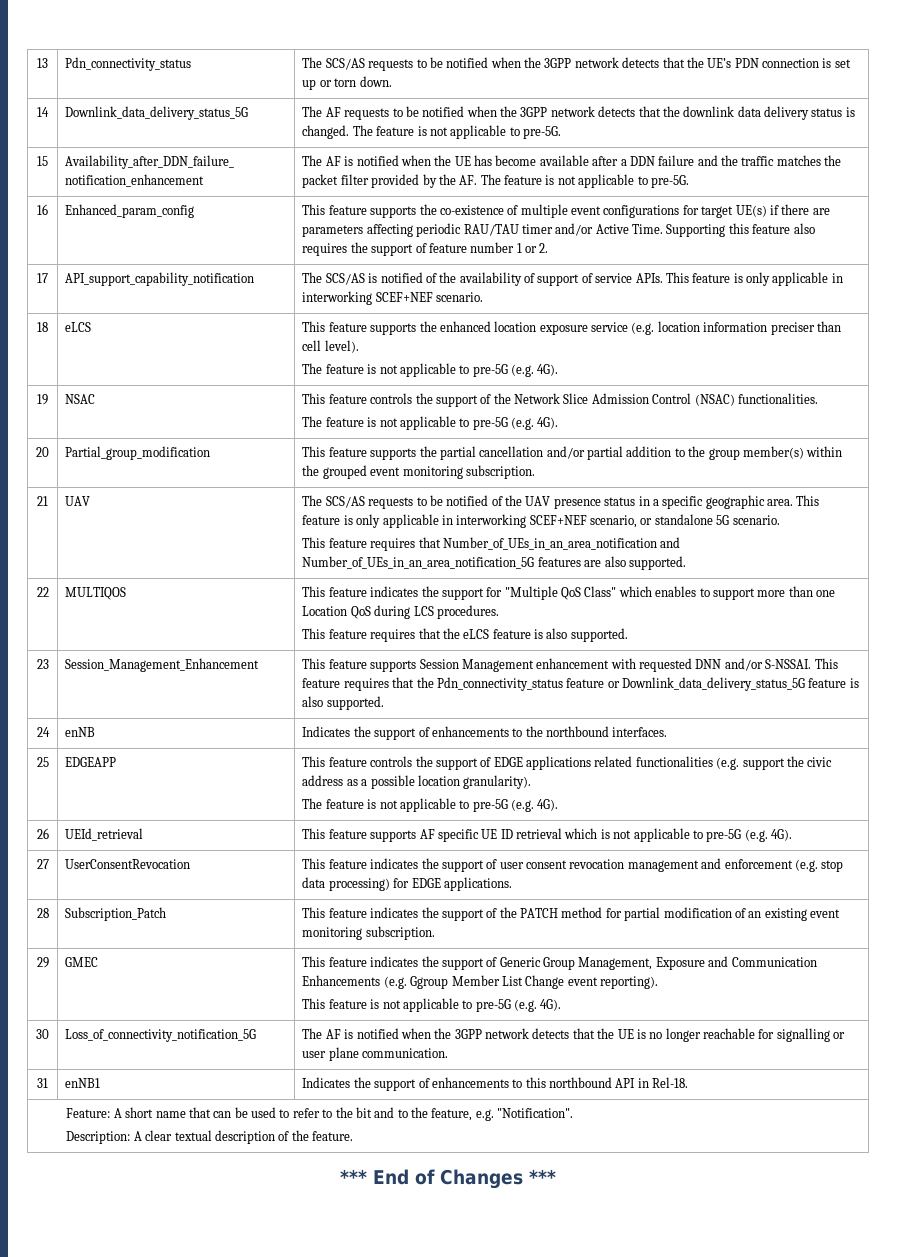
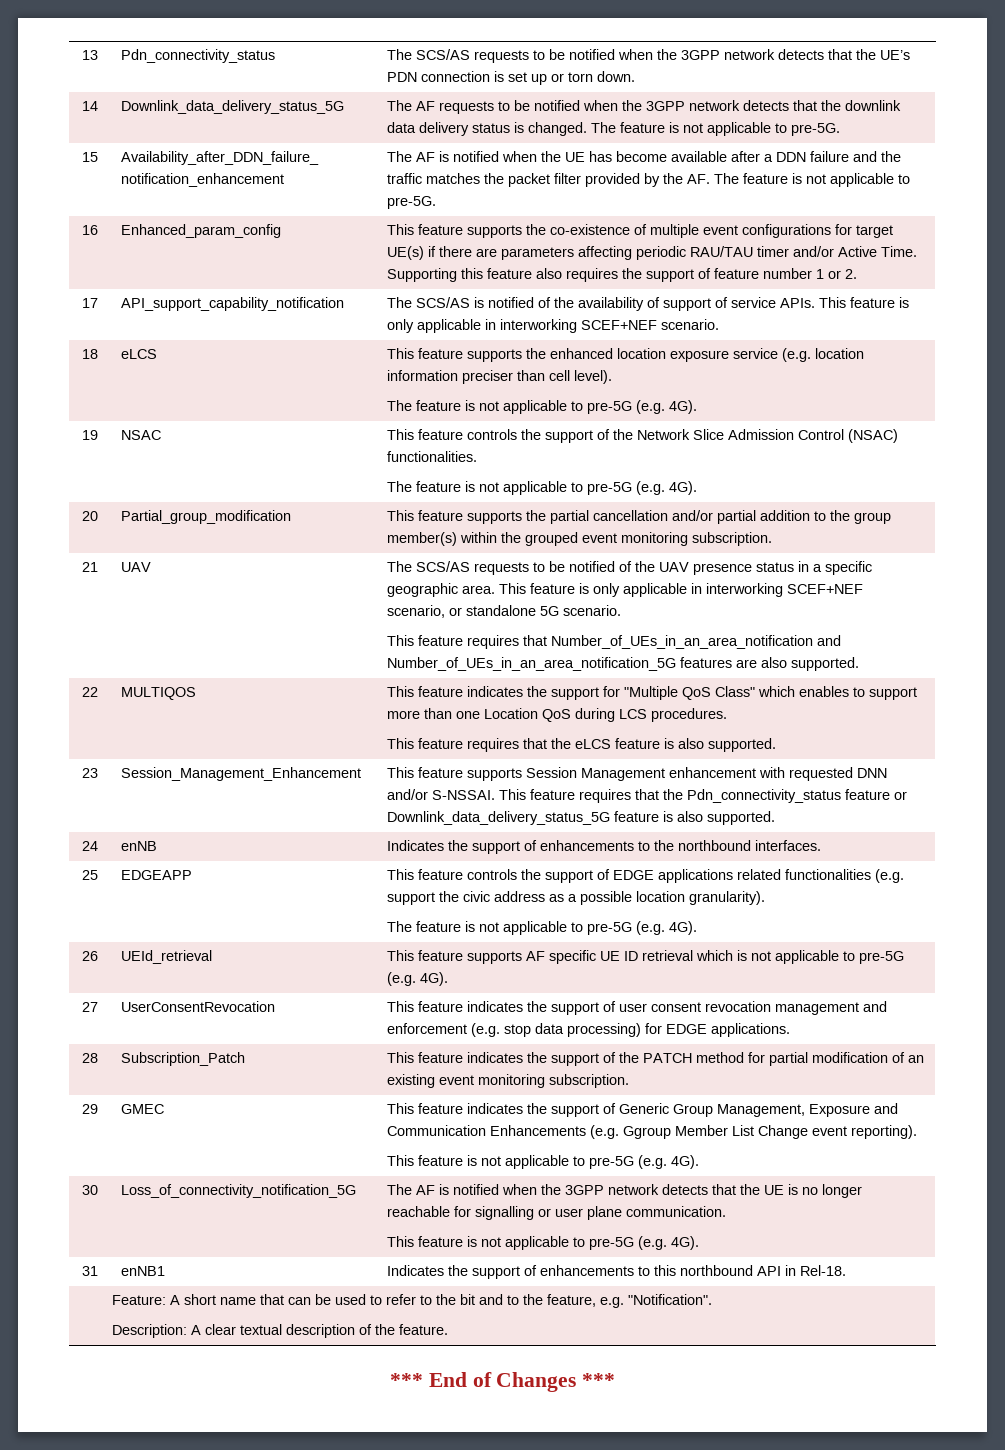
(449, 1053) none -> [386,1236,699,1250] // This feature is not applicable to pre-5G (e.g. 4G).

